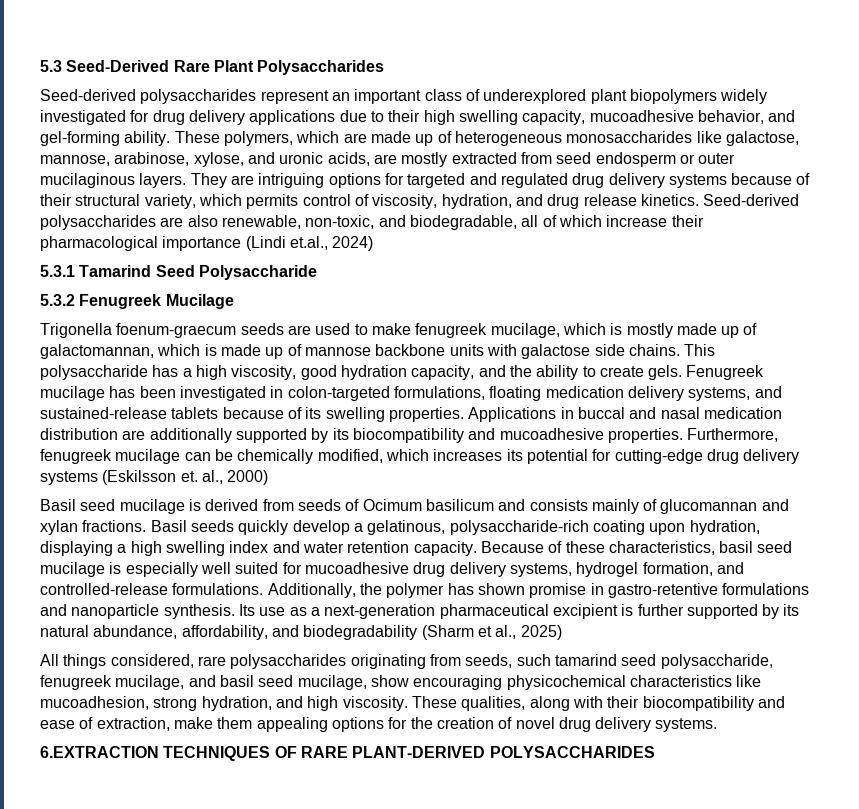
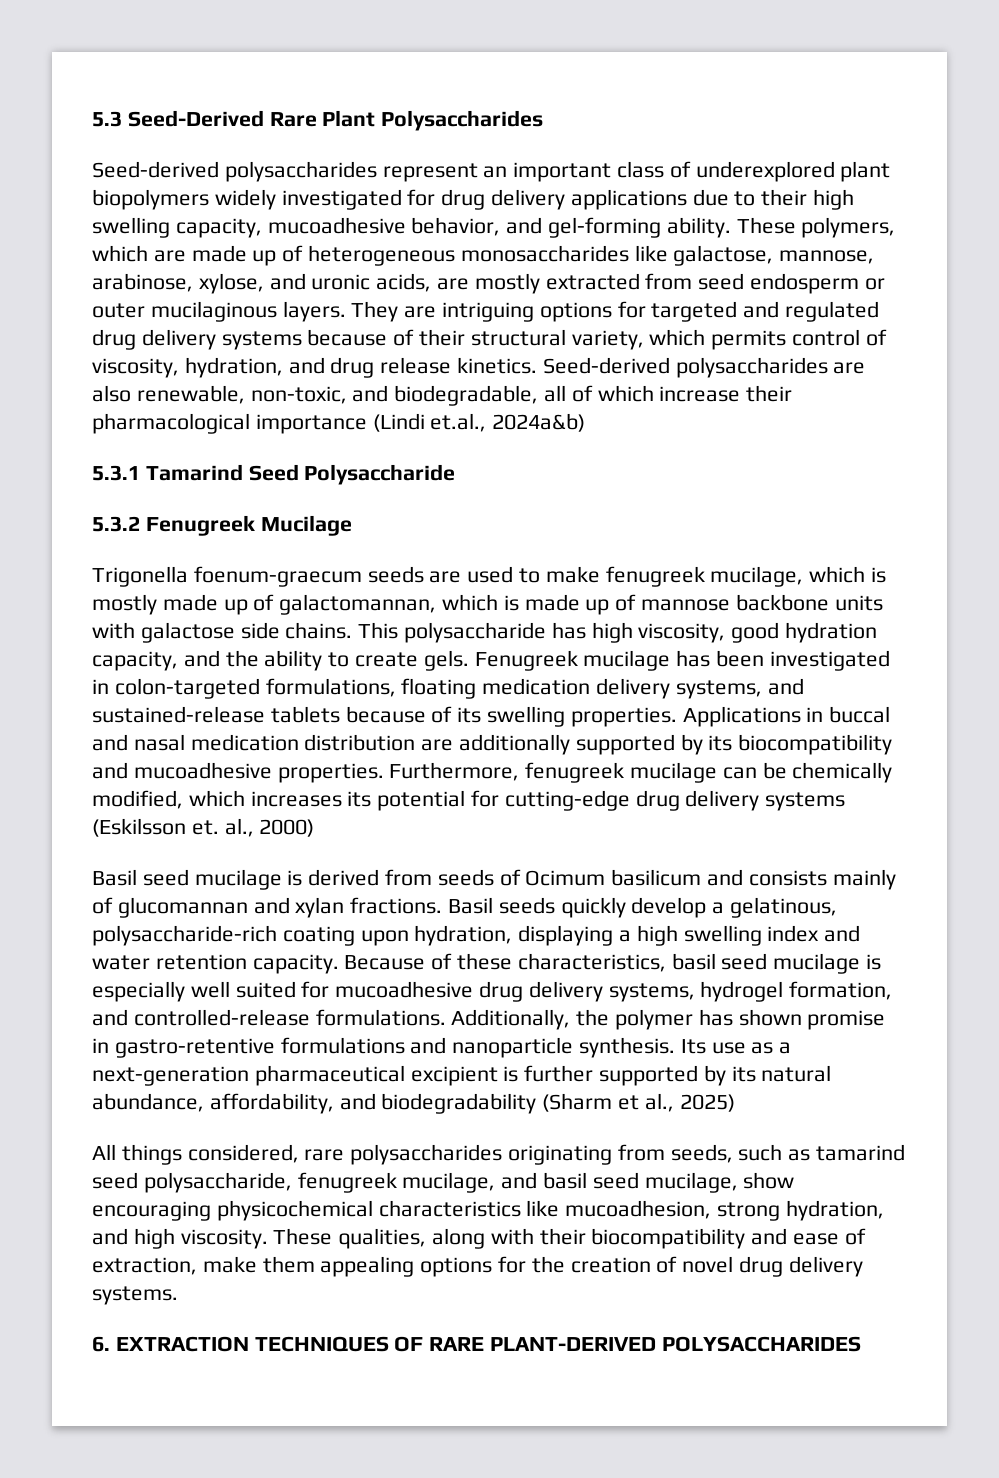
[332,236,374,251] 2024) -> [492,413,586,432] 2024a&b)
[182,368,192,377] a -> (586, 630) none
(551, 660) none -> [788,1149,811,1161] as
[40,746,159,758] 6.EXTRACTION -> [92,1336,249,1352] 6. EXTRACTION

